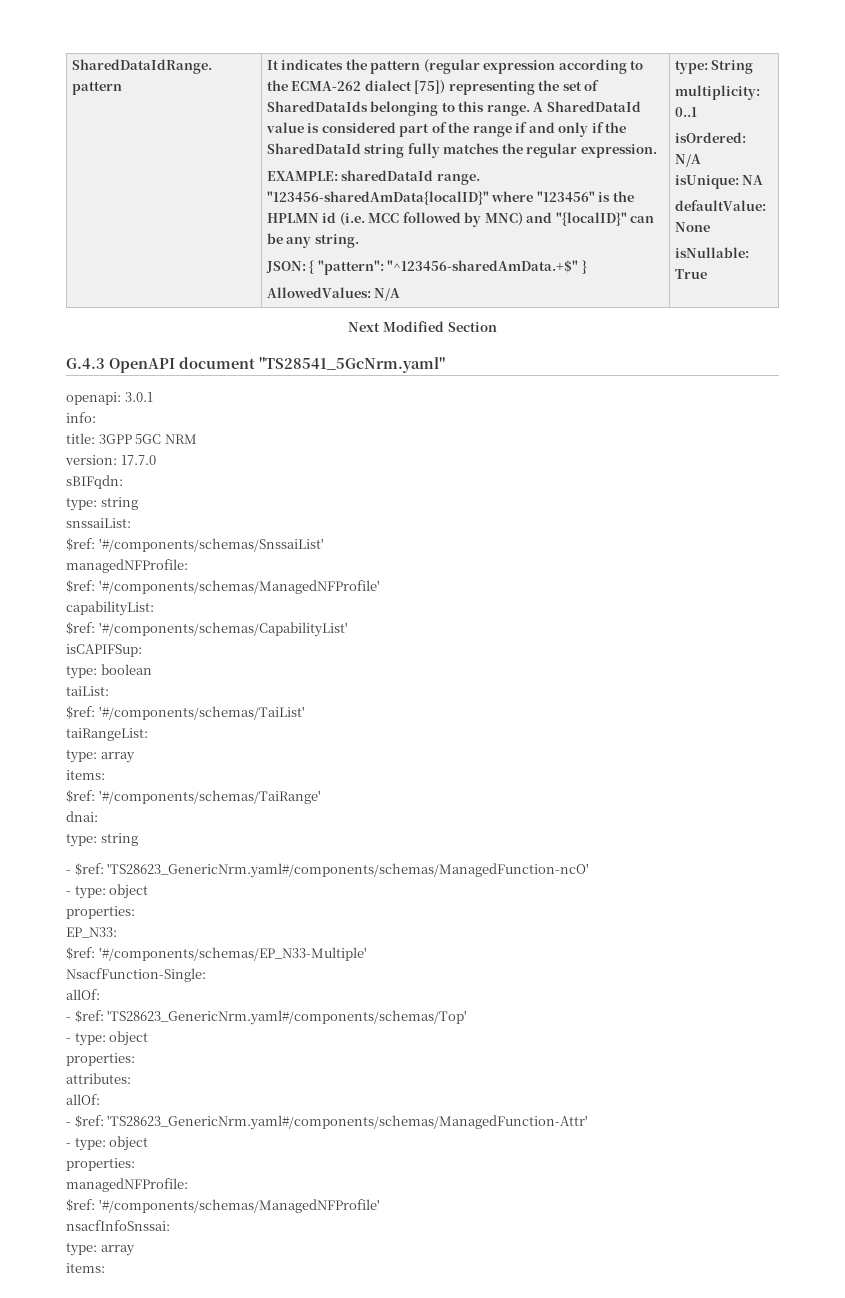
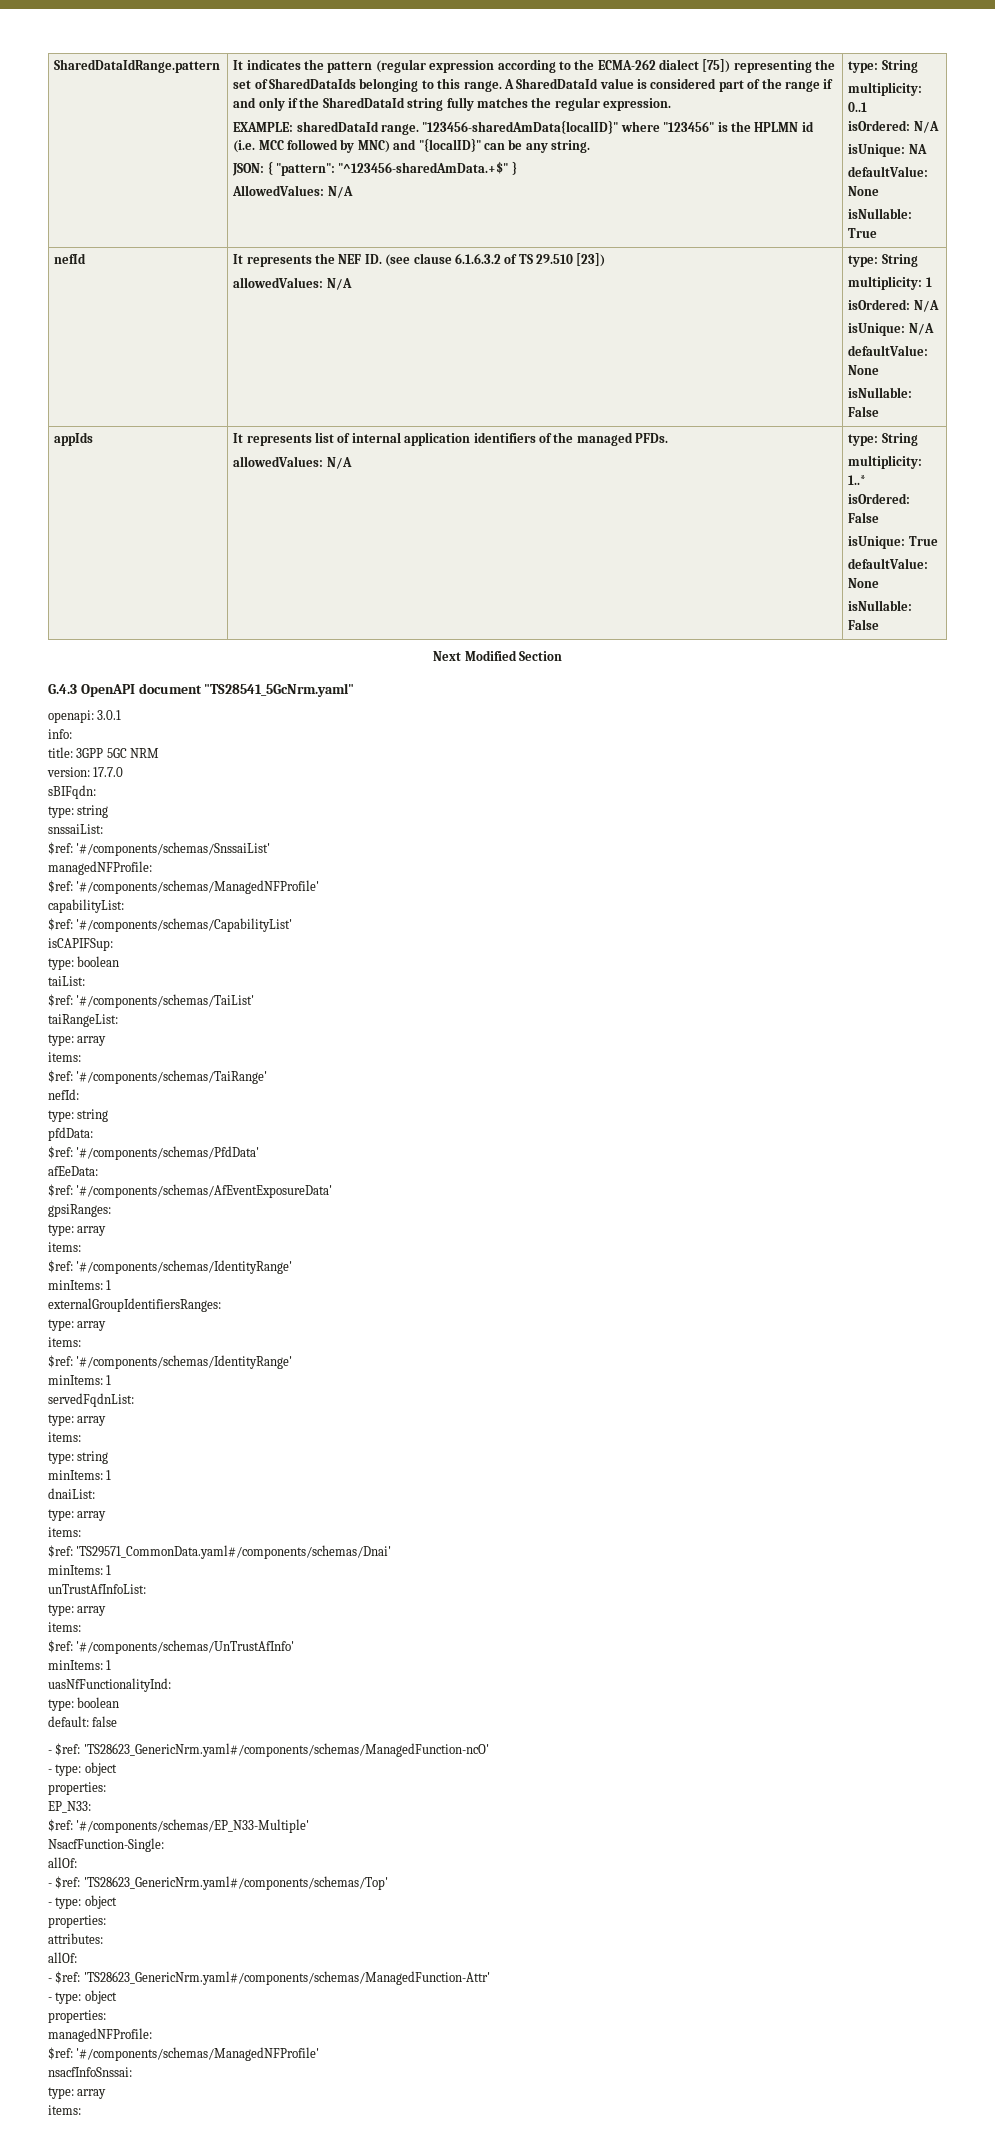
(707, 274) none -> [54,253,87,264] [233,253,606,267] [233,277,352,290] [848,254,918,267] [848,276,932,290] [848,299,939,312] [848,323,934,336] [848,345,929,356] [848,365,880,375] [848,387,913,398] [848,406,880,417] [54,432,94,446] [233,432,668,446] [233,456,352,469] [848,433,918,446] [848,455,923,469] [848,475,867,485] [848,493,911,504] [848,512,880,523] [848,536,938,549] [848,558,929,569] [848,578,880,588] [848,600,913,611] [848,619,880,630] // nefId | It represents the NEF ID. (see clause 6.1.6.3.2 of TS 29.510 [23]) // allowedValues: N/A | type: String // multiplicity: 1 // isOrdered: N/A // isUnique: N/A // defaultValue: None // isNullable: False // appIds | It represents list of internal application identifiers of the managed PFDs. // allowedValues: N/A | type: String // multiplicity: 1..* // isOrdered: False // isUnique: True // defaultValue: None // isNullable: False
[66,811,98,822] [66,833,138,847] dnai: // type: string -> [48,1089,79,1100] [48,1109,109,1122] [48,1127,93,1141] [48,1146,260,1160] [48,1166,98,1176] [48,1184,333,1198] [48,1204,111,1217] [48,1224,107,1236] [48,1242,81,1252] [48,1260,293,1274] [48,1280,112,1290] [48,1298,221,1312] [48,1319,107,1331] [48,1337,81,1347] [48,1355,293,1369] [48,1375,112,1385] [48,1393,134,1407] [48,1414,107,1426] [48,1432,81,1442] [48,1451,109,1464] [48,1470,112,1480] [48,1488,95,1499] [48,1509,107,1521] [48,1527,81,1537] [48,1545,392,1559] [48,1565,112,1575] [48,1584,146,1594] [48,1604,107,1616] [48,1622,81,1632] [48,1640,295,1654] [48,1660,112,1670] [48,1678,171,1692] [48,1697,120,1711] [48,1716,118,1727] nefId: // type: string // pfdData: // $ref: '#/components/schemas/PfdData' // afEeData: // $ref: '#/components/schemas/AfEventExposureData' // gpsiRanges: // type: array // items: // $ref: '#/components/schemas/IdentityRange' // minItems: 1 // externalGroupIdentifiersRanges: // type: array // items: // $ref: '#/components/schemas/IdentityRange' // minItems: 1 // servedFqdnList: // type: array // items: // type: string // minItems: 1 // dnaiList: // type: array // items: // $ref: 'TS29571_CommonData.yaml#/components/schemas/Dnai' // minItems: 1 // unTrustAfInfoList: // type: array // items: // $ref: '#/components/schemas/UnTrustAfInfo' // minItems: 1 // uasNfFunctionalityInd: // type: boolean // default: false

